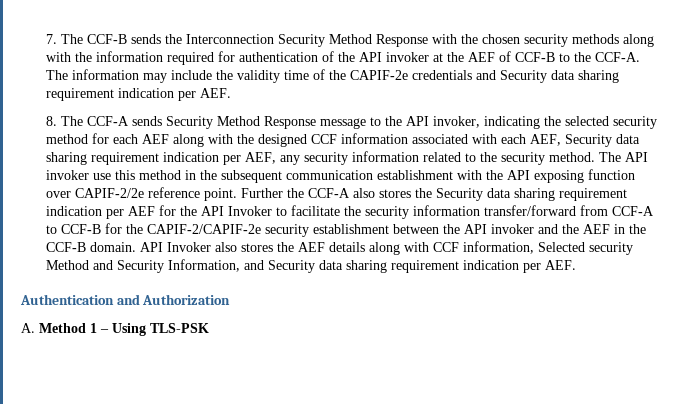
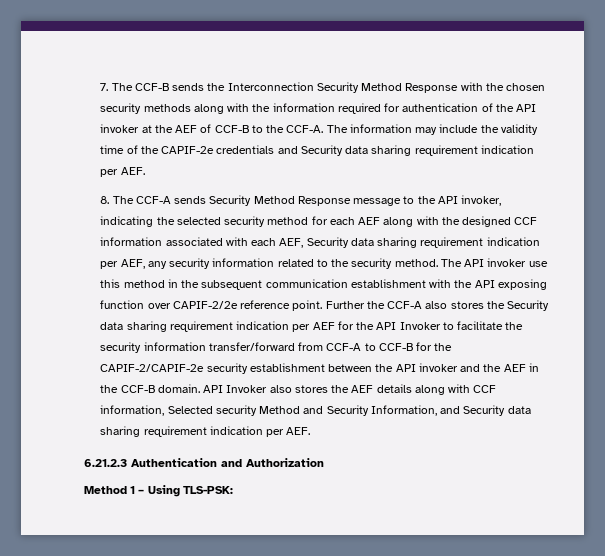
(577, 265) none -> [84,459,127,467] 6.21.2.3
[21,323,35,333] A. -> (324, 462) none
[150,323,209,333] TLS-PSK -> [182,486,233,494] TLS-PSK:

